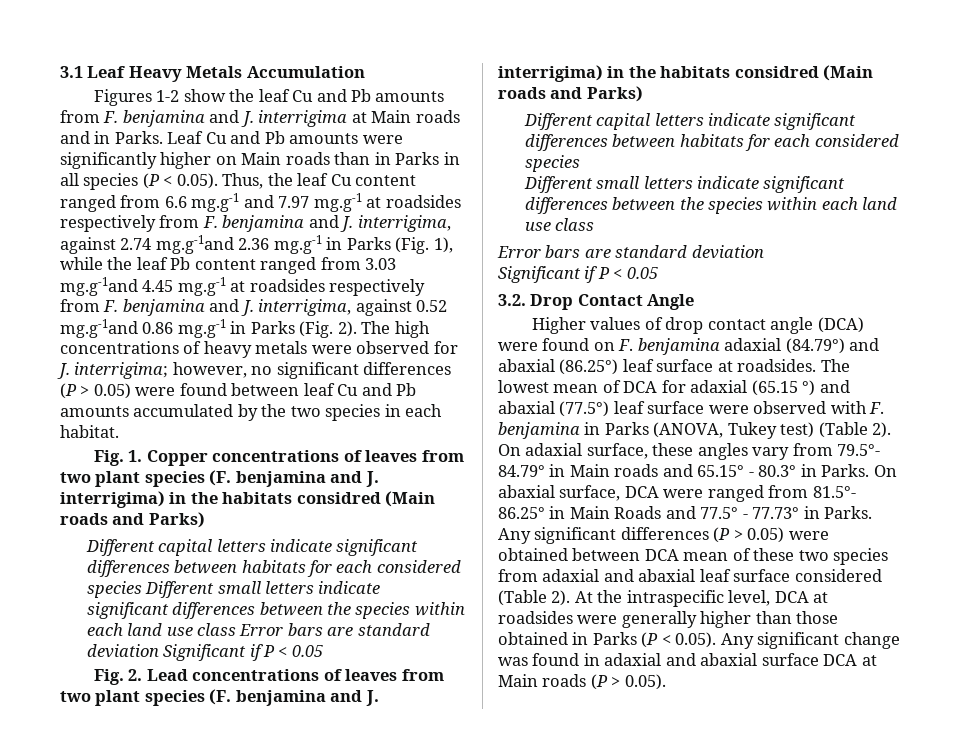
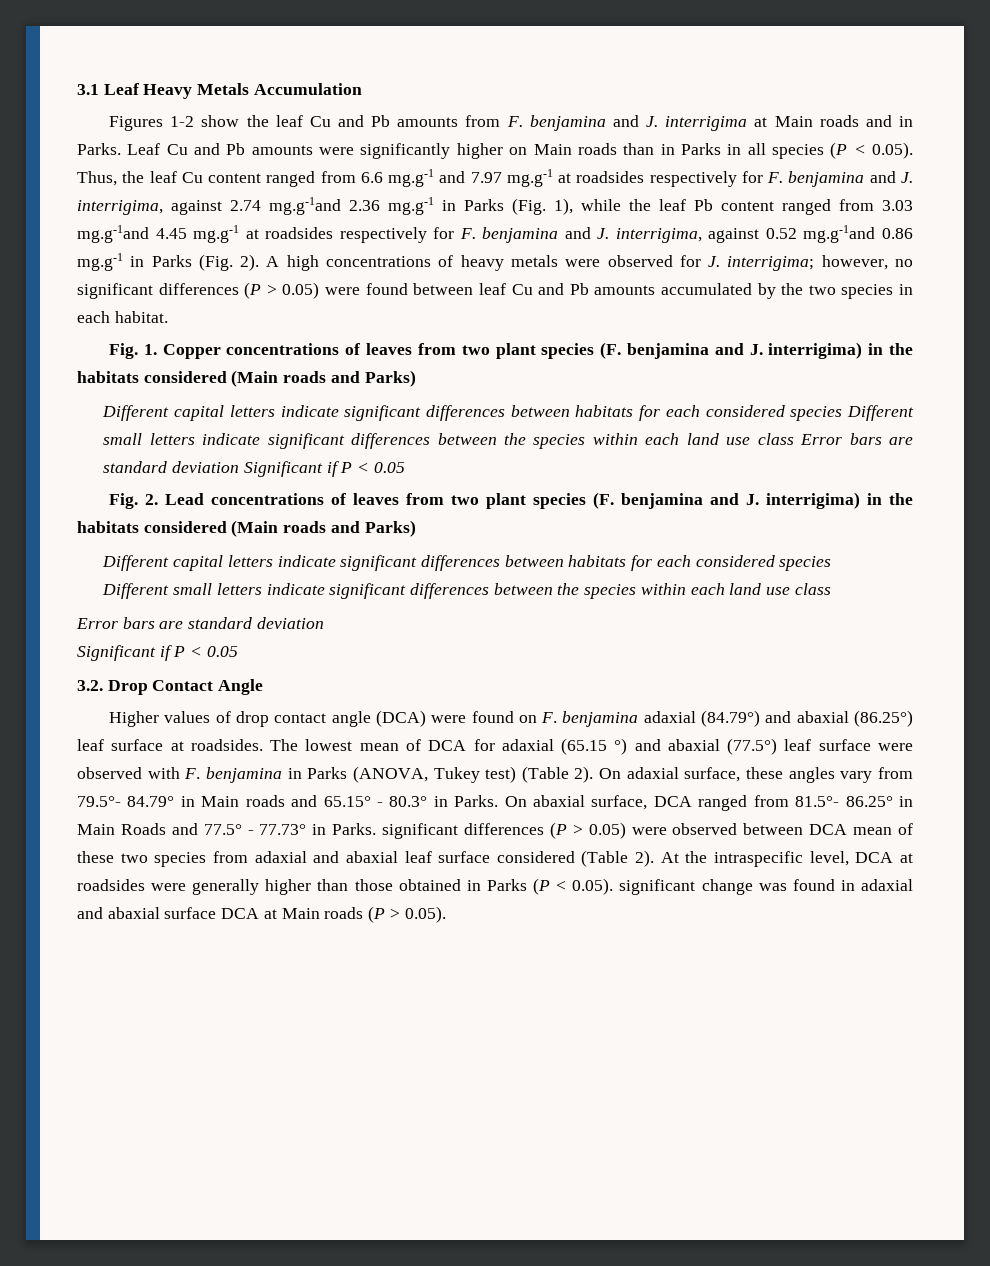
[159,215,200,228] from -> [741,171,763,183] for
[60,299,100,312] from -> [433,227,455,239] for
[361,321,391,334] The -> [266,256,280,267] A
[296,492,381,504] considred -> [143,371,227,383] considered
[734,66,819,78] considred -> [143,521,227,533] considered
[663,489,704,498] were -> (692, 801) none
[498,527,829,544] [498,548,568,561] Any significant differences (P > 0.05) were obtained -> [382,822,738,839] significant differences (P > 0.05) were observed
[720,633,754,649] Any -> (614, 886) none

